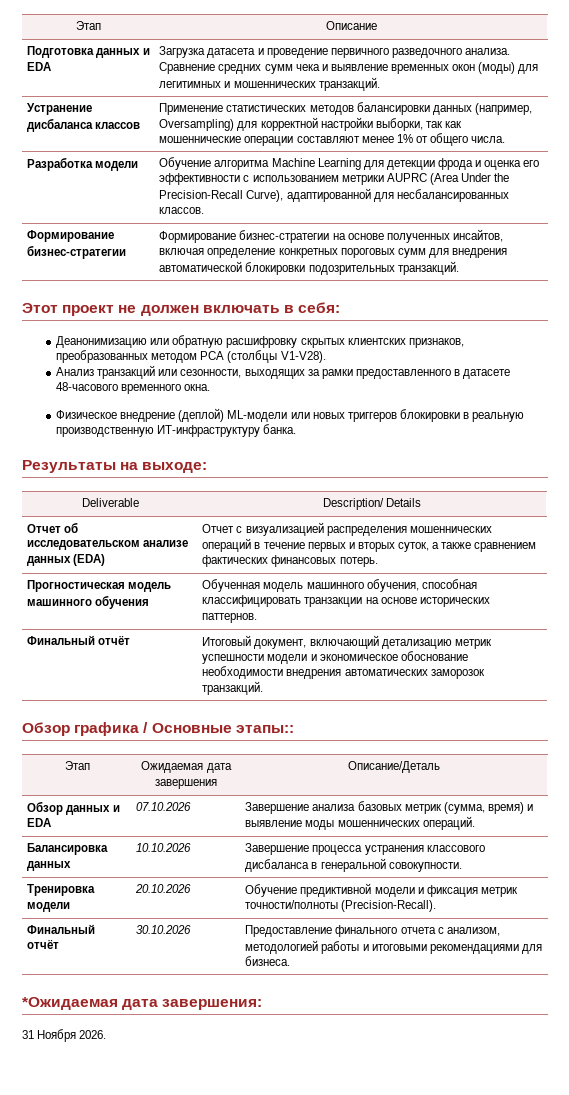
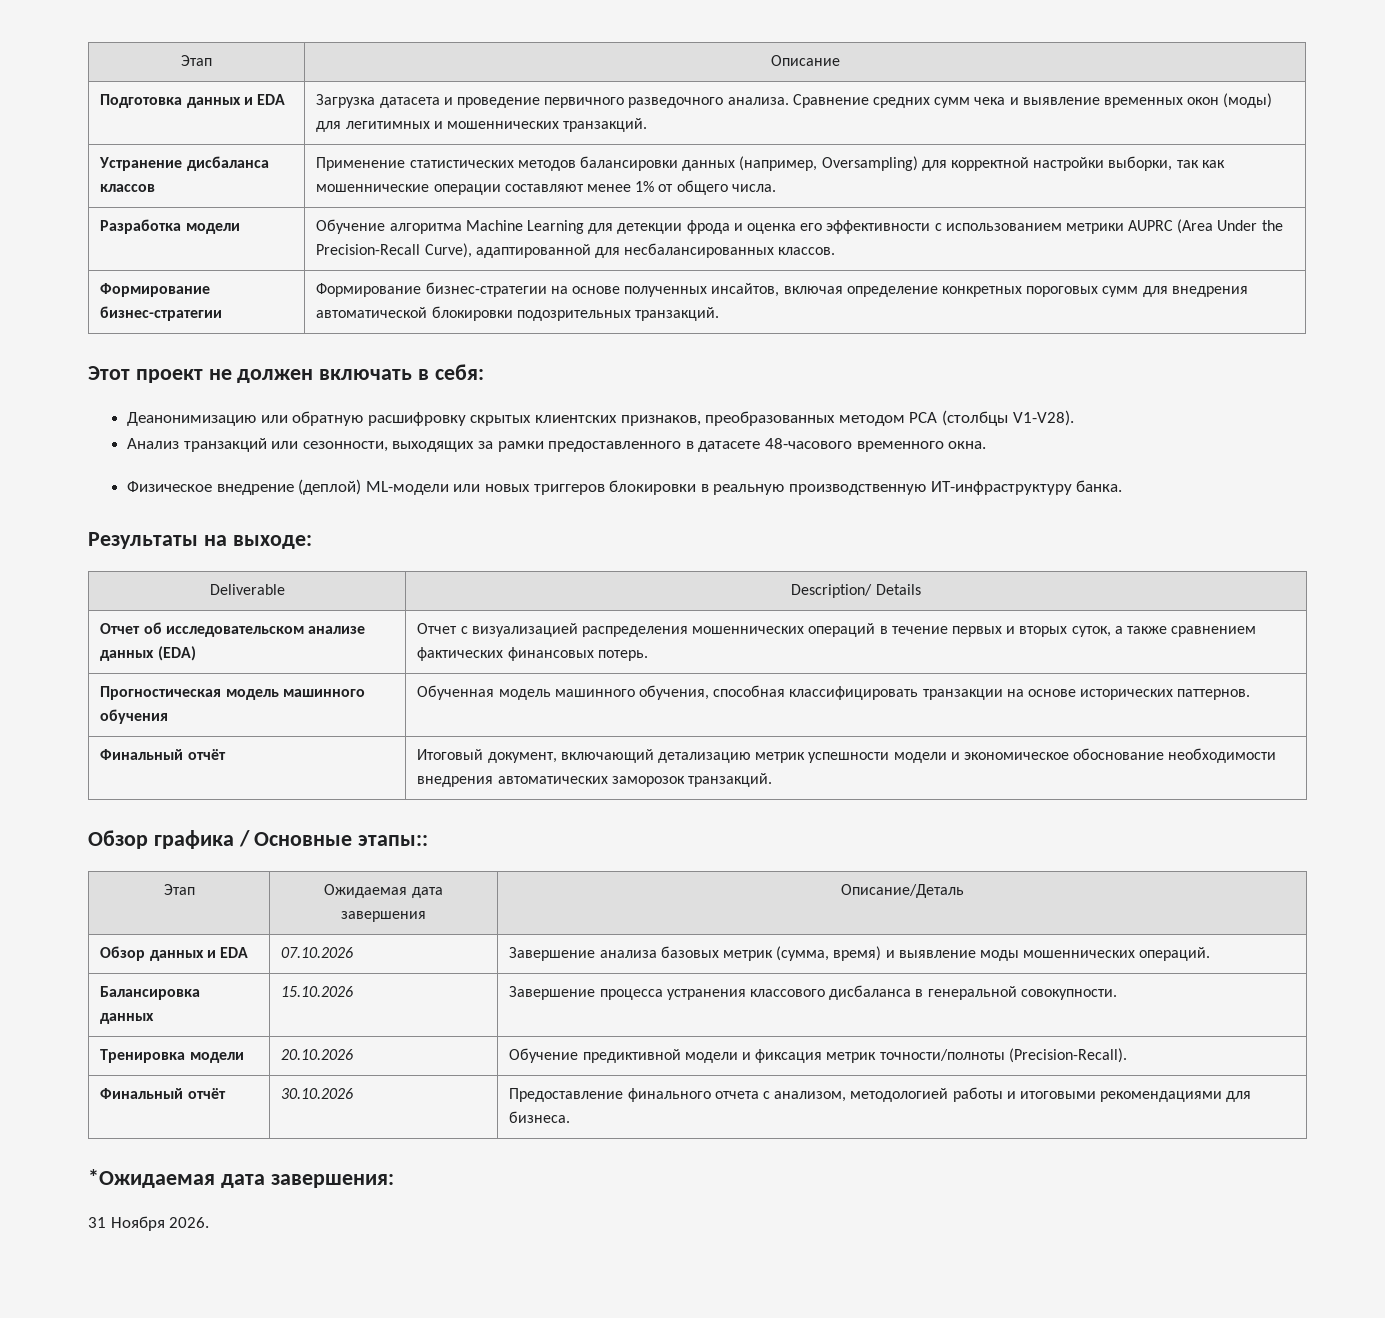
[136,843,192,852] 10.10.2026 -> [281,986,354,997] 15.10.2026

